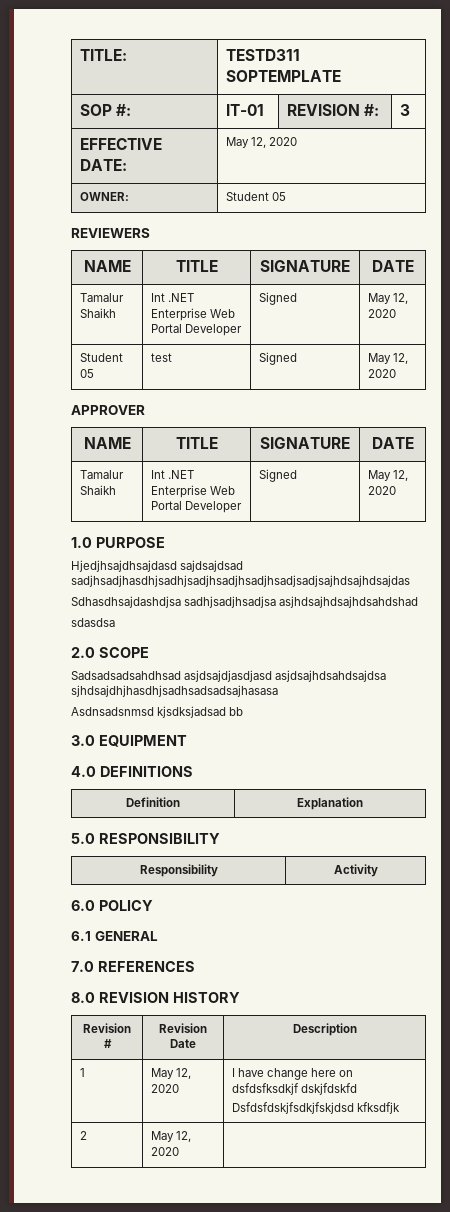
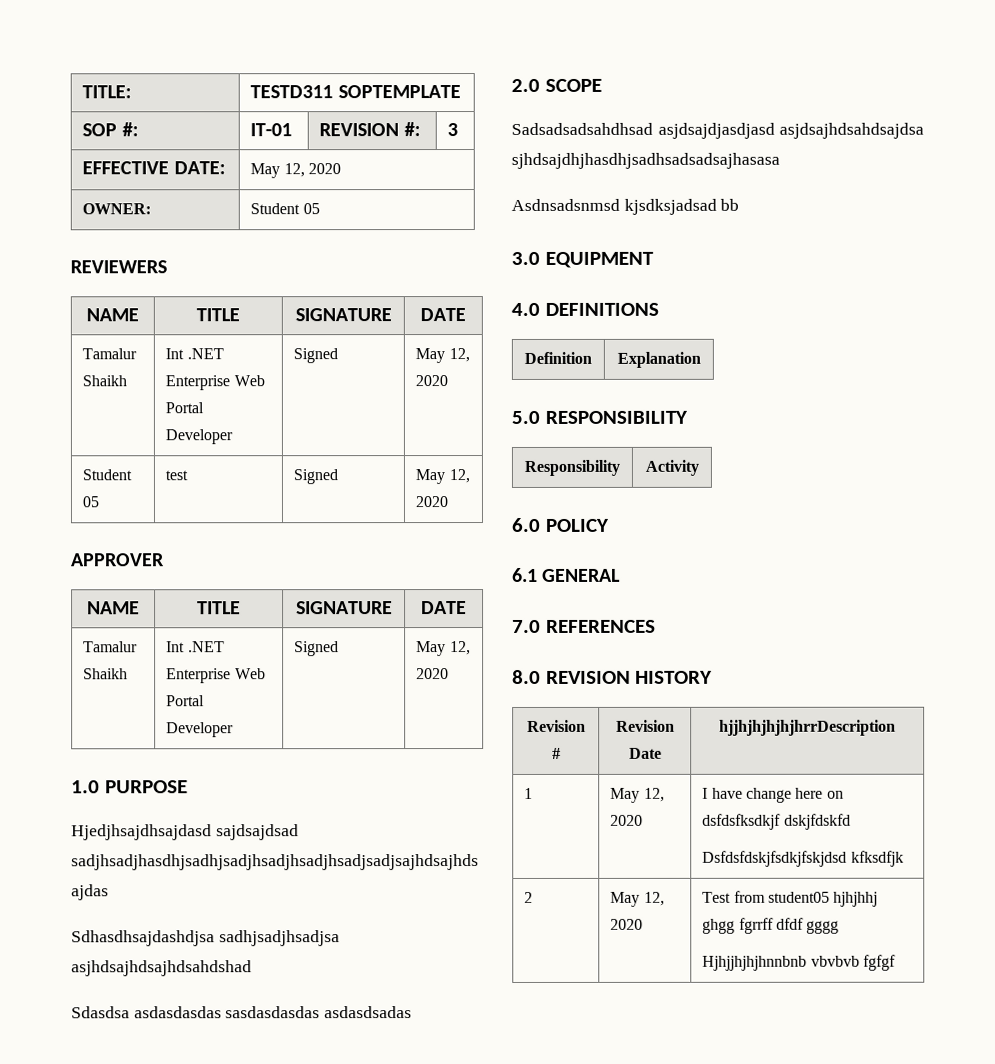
[71,618,115,627] sdasdsa -> [71,1006,413,1019] Sdasdsa asdasdasdas sasdasdasdas asdasdsadas
[292,1023,357,1036] Description -> [719,719,896,736] hjjhjhjhjhjhrrDescription
(179, 1151) none -> [702,890,879,907] [702,917,840,934] [702,954,896,971] Test from student05 hjhjhhj ghgg fgrrff dfdf gggg // Hjhjjhjhjhnnbnb vbvbvb fgfgf

